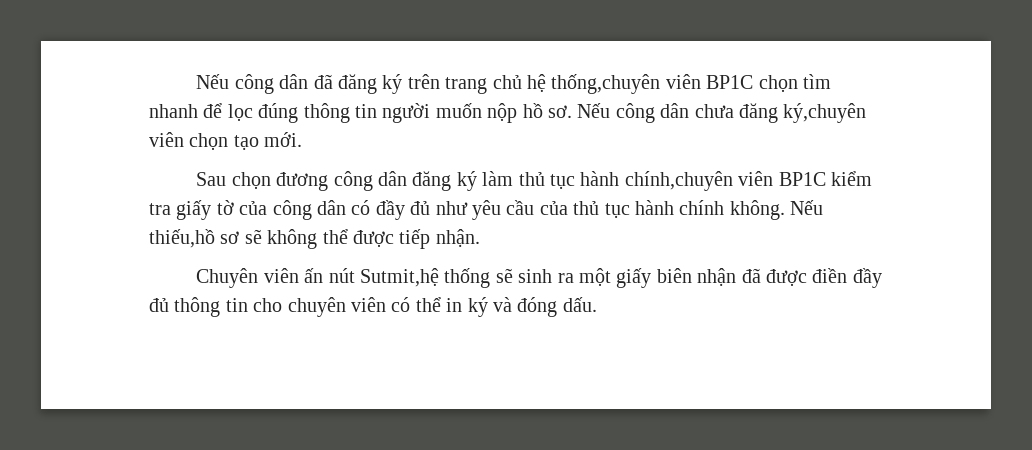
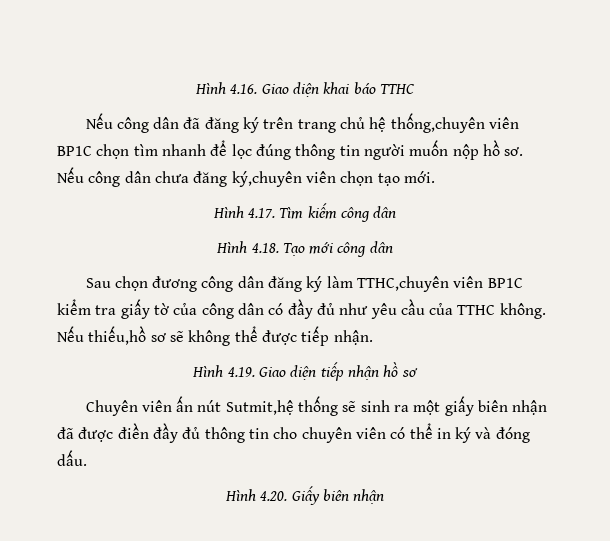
(196, 81) none -> [195,82,415,97] Hình 4.16. Giao diện khai báo TTHC //
(303, 139) none -> [212,203,397,222] [216,241,393,257] // Hình 4.17. Tìm kiếm công dân // Hình 4.18. Tạo mới công dân
[518,171,733,191] thủ tục hành chính,chuyên -> [357,276,450,292] TTHC,chuyên
[573,200,725,218] thủ tục hành chính -> [457,305,496,315] TTHC
(480, 238) none -> [192,362,418,381] // Hình 4.19. Giao diện tiếp nhận hồ sơ
(597, 304) none -> [224,486,385,505] // Hình 4.20. Giấy biên nhận

